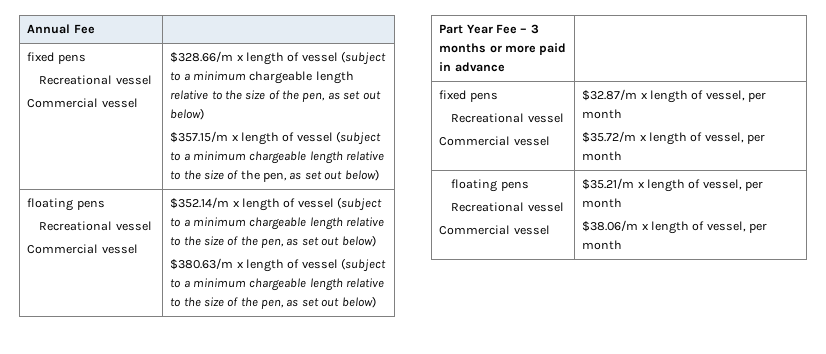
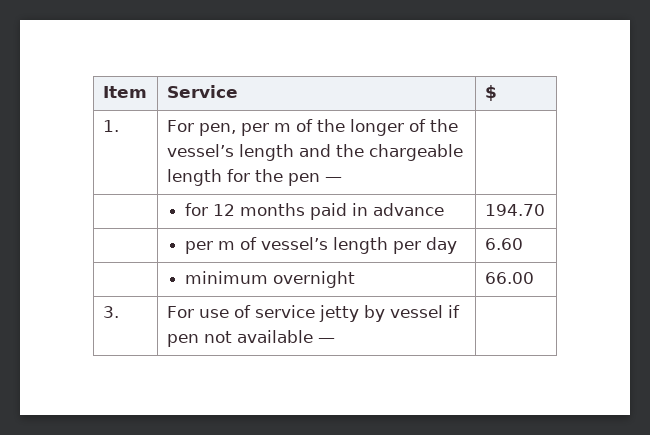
[27,24,95,34] [27,52,86,64] [39,75,152,85] [27,98,138,108] [170,51,387,65] [170,71,354,84] [170,90,381,102] [170,108,205,120] [170,131,382,145] [170,151,385,164] [170,169,379,182] [27,198,105,211] [39,221,152,231] [27,244,138,254] [170,197,383,211] [170,217,385,230] [170,235,376,248] [170,258,387,272] [170,278,385,291] [170,296,376,309] [439,24,539,34] [439,43,567,55] [439,62,505,72] [439,90,498,102] [451,113,564,123] [439,136,550,146] [582,89,767,103] [582,109,623,119] [582,131,766,145] [582,151,623,161] [451,179,529,192] [451,202,564,212] [439,225,550,235] [582,178,764,192] [582,198,623,208] [582,220,768,234] [582,240,623,250] Annual Fee | // fixed pens // Recreational vessel // Commercial vessel | $328.66/m x length of vessel (subject to a minimum chargeable length relative to the size of the pen, as set out below) // $357.15/m x length of vessel (subject to a minimum chargeable length relative to the size of the pen, as set out below) // floating pens // Recreational vessel // Commercial vessel | $352.14/m x length of vessel (subject to a minimum chargeable length relative to the size of the pen, as set out below) // $380.63/m x length of vessel (subject to a minimum chargeable length relative to the size of the pen, as set out below) // Part Year Fee – 3 months or more paid in advance | // fixed pens // Recreational vessel // Commercial vessel | $32.87/m x length of vessel, per month // $35.72/m x length of vessel, per month // floating pens // Recreational vessel // Commercial vessel | $35.21/m x length of vessel, per month // $38.06/m x length of vessel, per month -> [102,86,147,98] [166,85,238,98] [484,85,497,101] [102,120,119,132] [166,119,458,136] [166,144,463,161] [166,169,342,186] [184,203,444,220] [484,204,545,216] [184,237,457,254] [484,238,523,250] [184,271,355,288] [484,272,534,284] [102,306,119,318] [166,305,460,322] [166,330,335,347] Item | Service | $ // 1. | For pen, per m of the longer of the vessel’s length and the chargeable length for the pen — | // | for 12 months paid in advance | 194.70 // | per m of vessel’s length per day | 6.60 // | minimum overnight | 66.00 // 3. | For use of service jetty by vessel if pen not available — |

